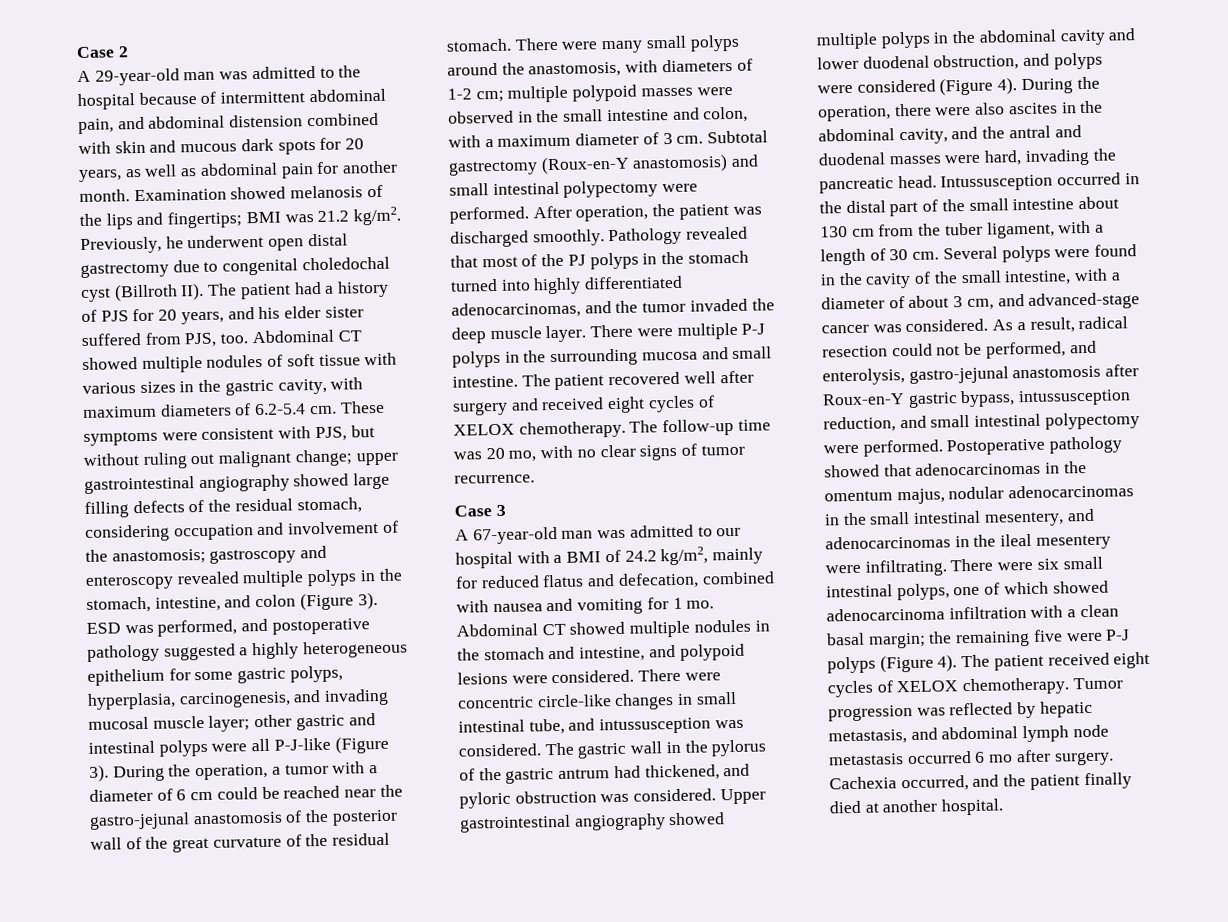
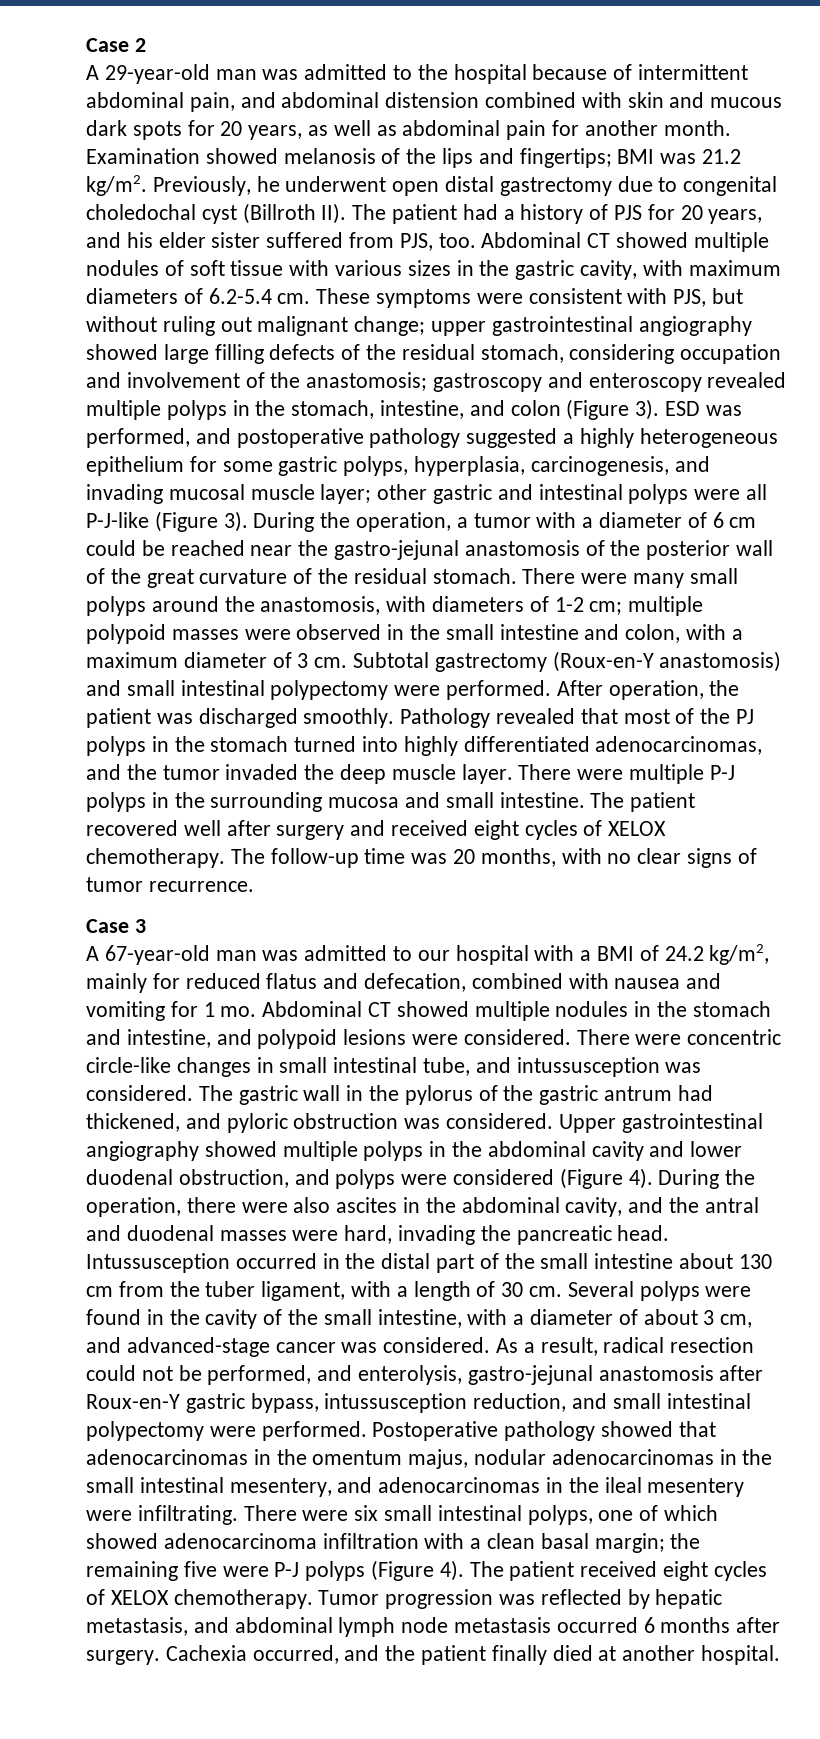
[508,450,537,462] mo, -> [480,848,556,867] months,
[989,754,1014,763] mo -> [660,1617,731,1633] months

